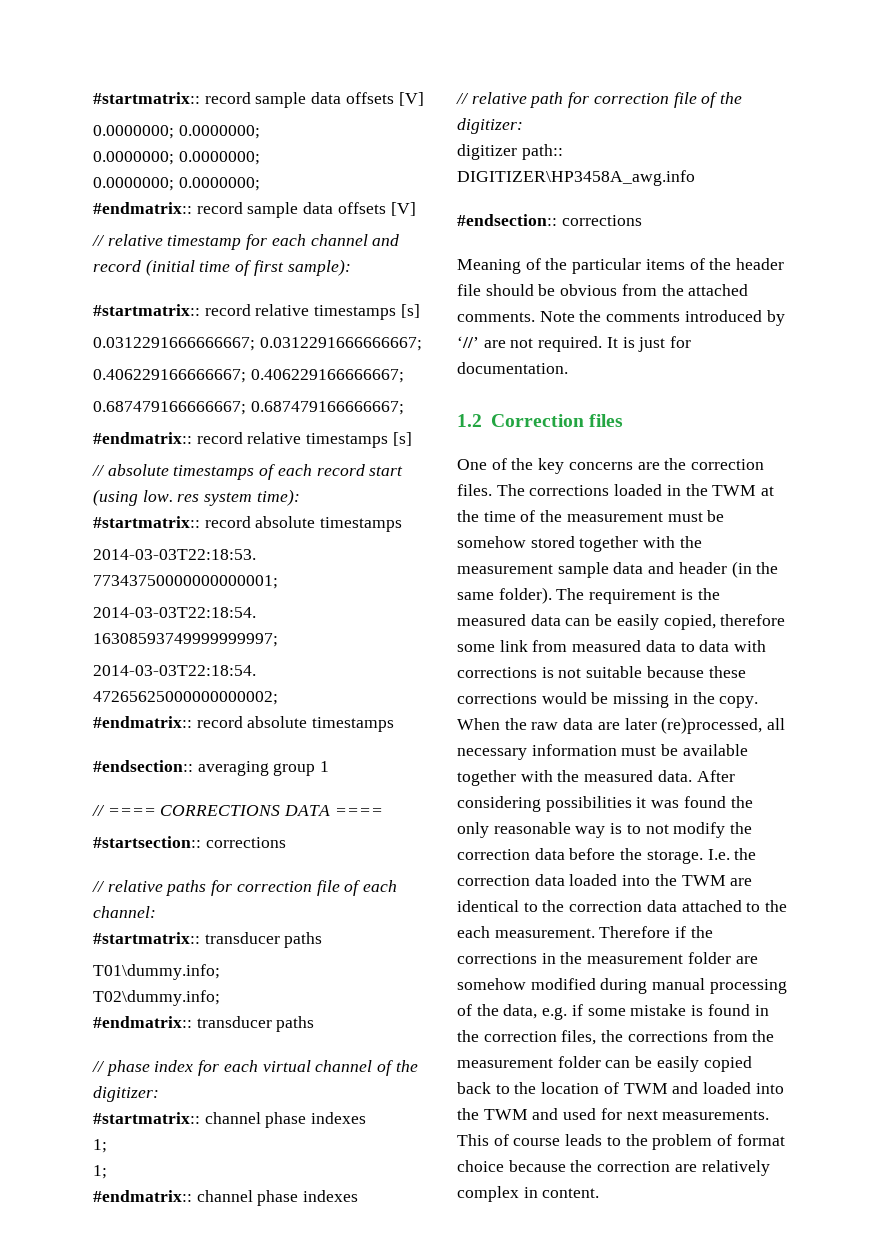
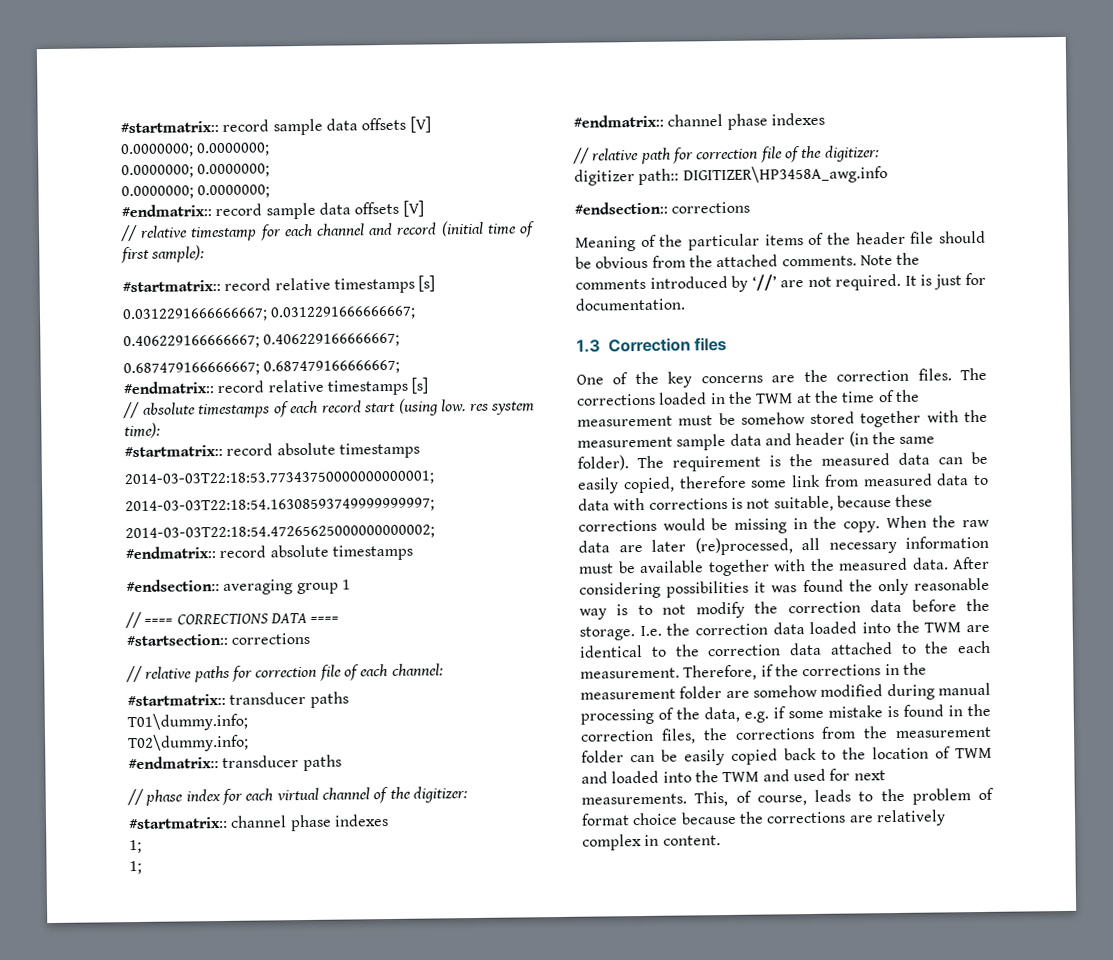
[457,414,482,427] 1.2 -> [576,339,601,353] 1.3
[586,666,643,678] suitable -> [773,495,834,512] suitable,
[599,926,671,938] Therefore -> [683,664,758,681] Therefore,
[457,1134,561,1146] This of course -> [694,790,807,807] This, of course,
[597,1161,671,1172] correction -> [766,811,847,824] corrections

